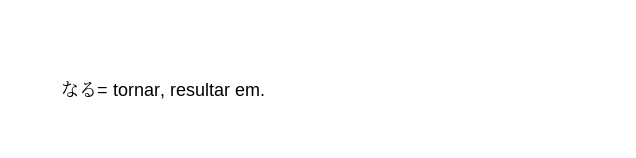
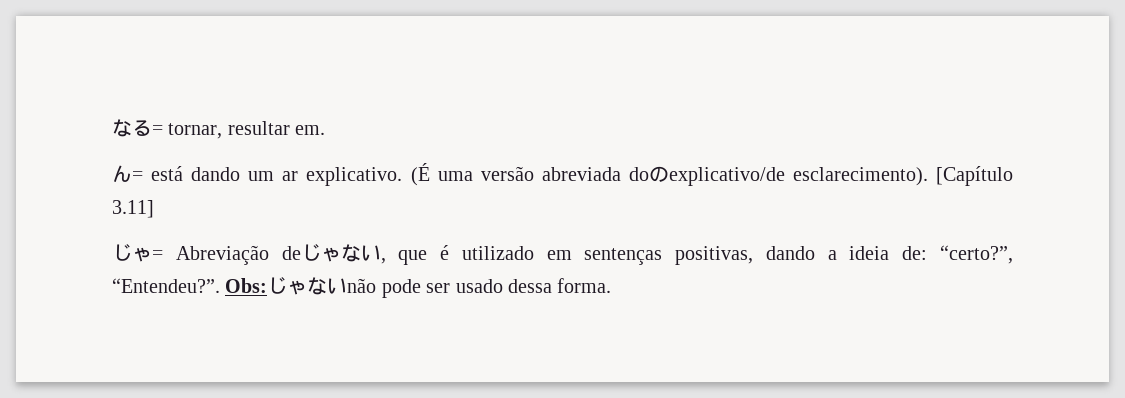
(265, 91) none -> [112,163,1014,186] [112,200,154,218] [112,244,1013,265] [112,277,612,298] // ん= está dando um ar explicativo. (É uma versão abreviada doのexplicativo/de esclarecimento). [Capítulo 3.11] // じゃ= Abreviação deじゃない, que é utilizado em sentenças positivas, dando a ideia de: “certo?”, “Entendeu?”. Obs:じゃないnão pode ser usado dessa forma.

